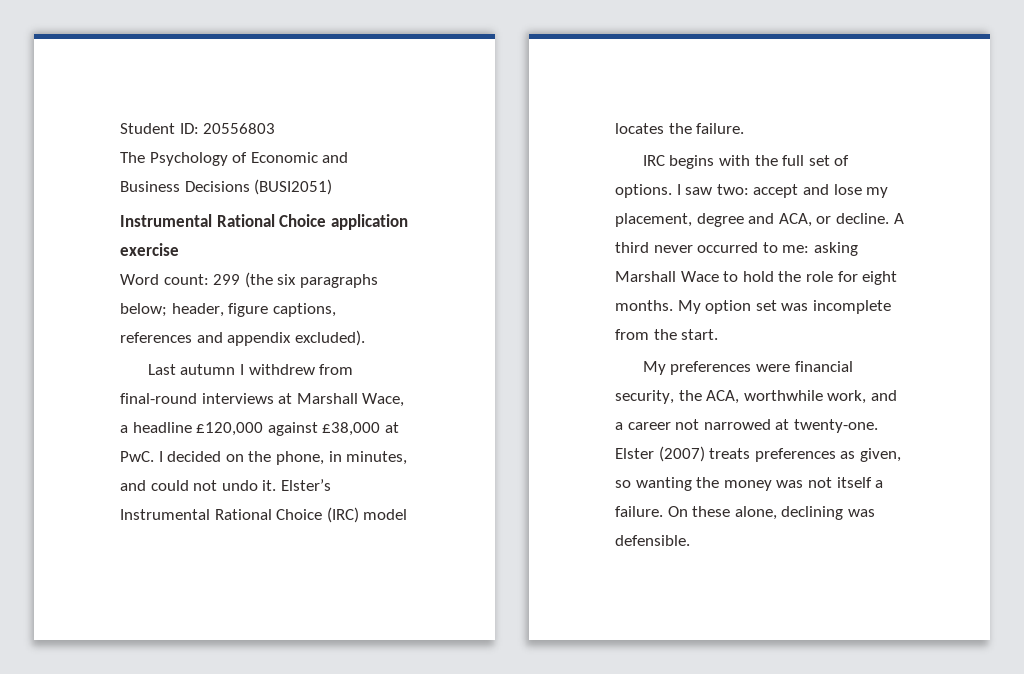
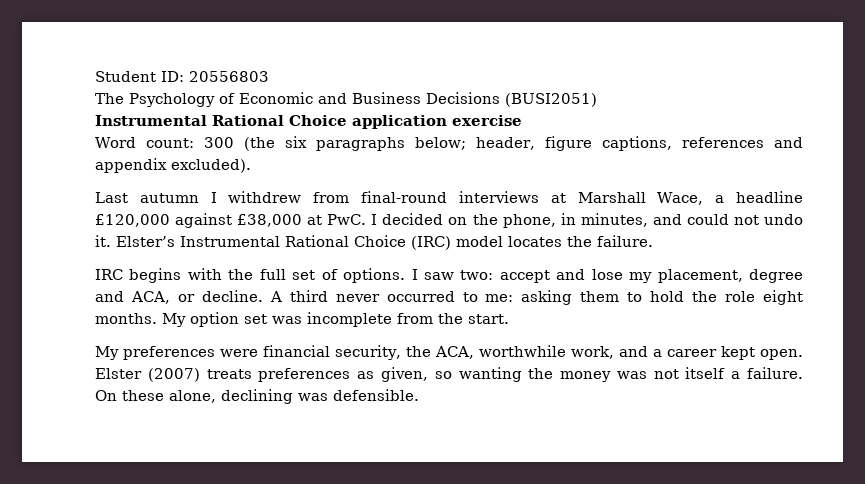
[213,274,241,285] 299 -> [203,137,234,148] 300
[615,271,719,282] Marshall Wace -> [580,291,620,302] them
[837,271,858,282] for -> (756, 296) none
[675,419,878,433] not narrowed at twenty-one. -> [720,346,803,360] kept open.

